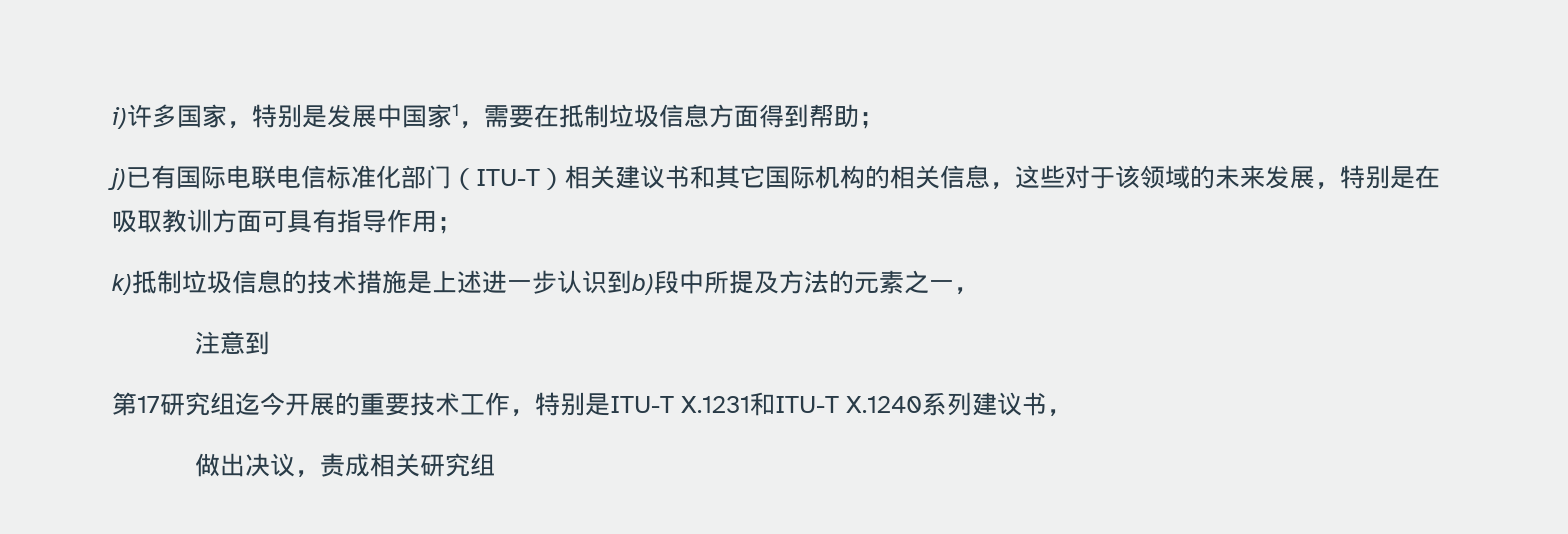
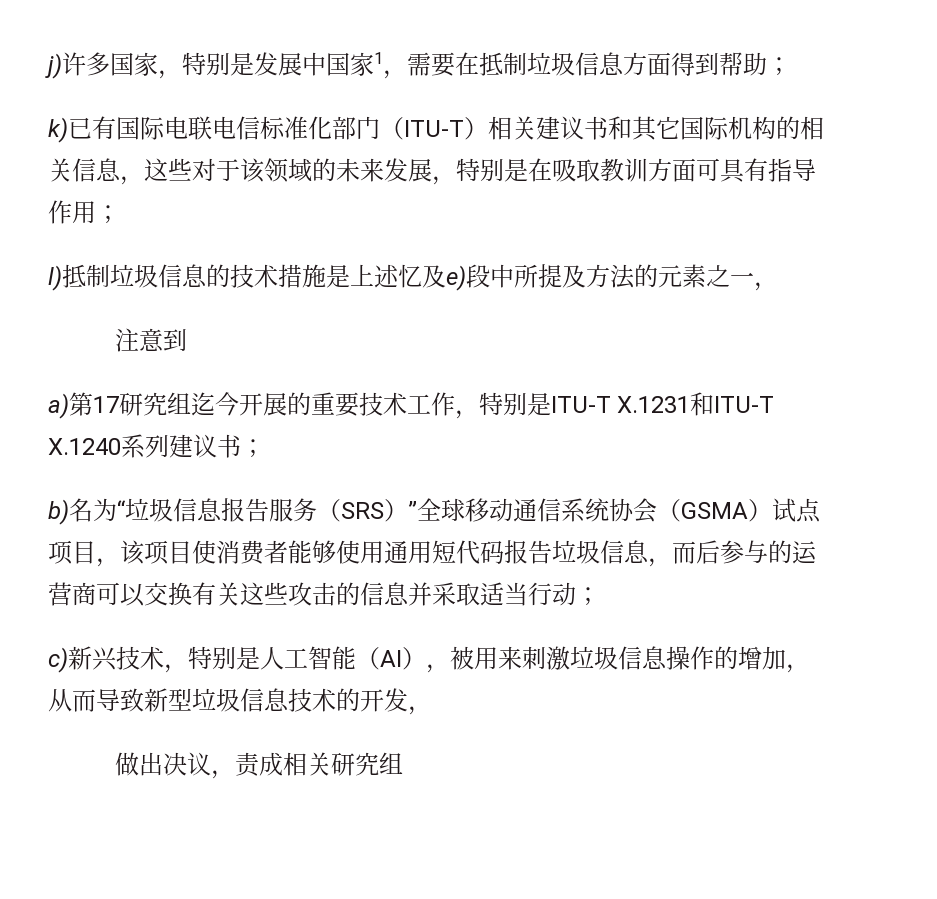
[112,107,127,129] i) -> [45,53,62,79] j)
[108,168,126,190] j) -> [48,117,68,143] k)
[112,274,132,295] k) -> [48,265,62,291] l)
[482,270,654,295] 进一步认识到b) -> [398,264,466,291] 忆及e)
(270, 343) none -> [48,393,69,419] a)
(1047, 404) none -> [241,439,265,457] [48,498,821,525] [48,540,817,567] [48,582,600,607] [48,646,810,673] [48,688,408,712] ； // b)名为“垃圾信息报告服务（SRS）”全球移动通信系统协会（GSMA）试点项目，该项目使消费者能够使用通用短代码报告垃圾信息，而后参与的运营商可以交换有关这些攻击的信息并采取适当行动； // c)新兴技术，特别是人工智能（AI），被用来刺激垃圾信息操作的增加，从而导致新型垃圾信息技术的开发

